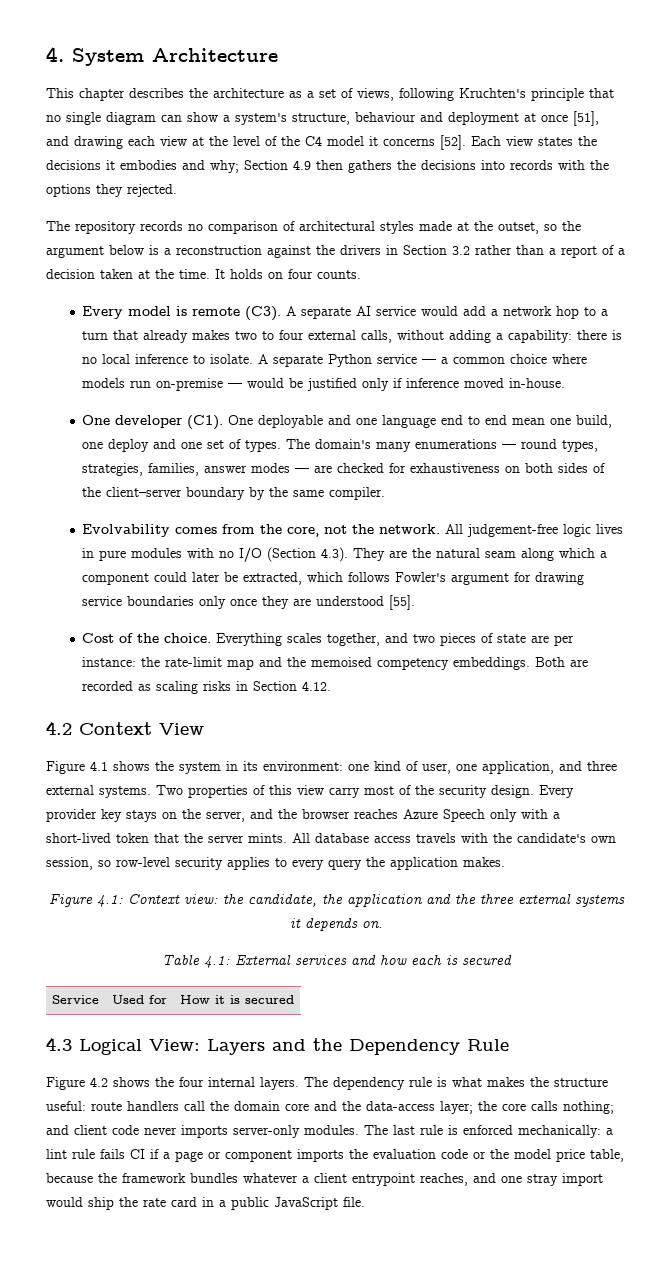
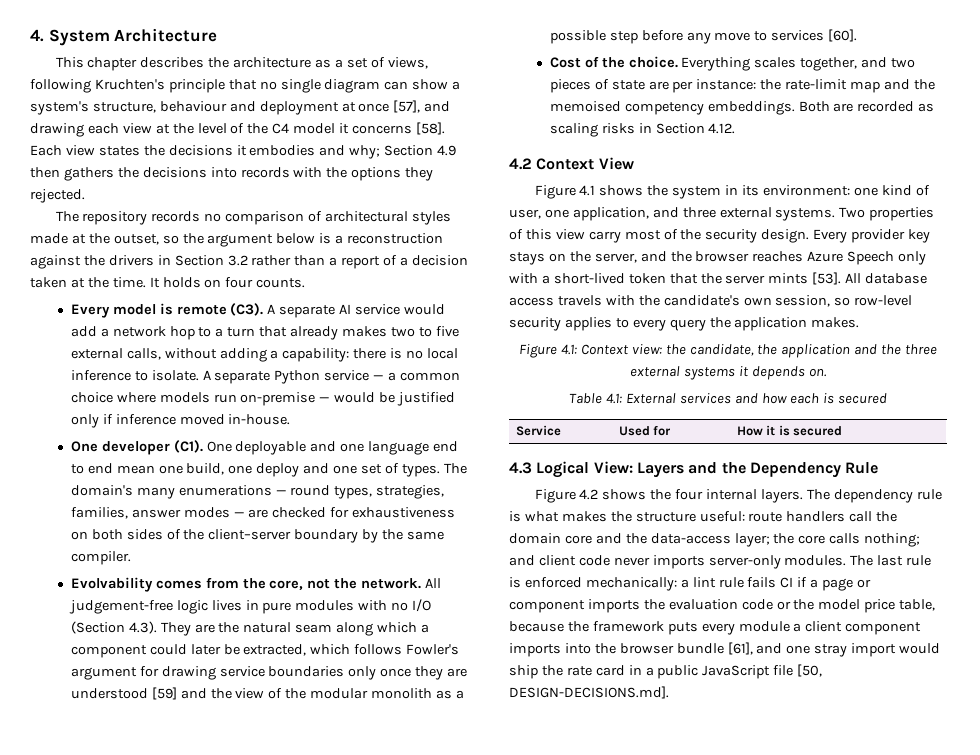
[573,111,599,126] [51], -> [393,100,421,113] [57],
[440,135,466,150] [52]. -> [415,122,445,135] [58].
[279,330,305,340] four -> [435,326,459,337] five
[389,595,416,610] [55]. -> [151,687,464,700] [549,29,858,44] [59] and the view of the modular monolith as a possible step before any move to services [60].
[248,833,287,843] mints. -> [768,272,842,285] mints [53].
[190,1173,468,1186] bundles whatever a client entrypoint reaches, -> [667,621,922,635] [509,642,753,657] puts every module a client component imports into the browser bundle [61],
[343,1197,365,1207] file. -> [773,664,823,677] [509,686,669,699] file [50, DESIGN-DECISIONS.md].

